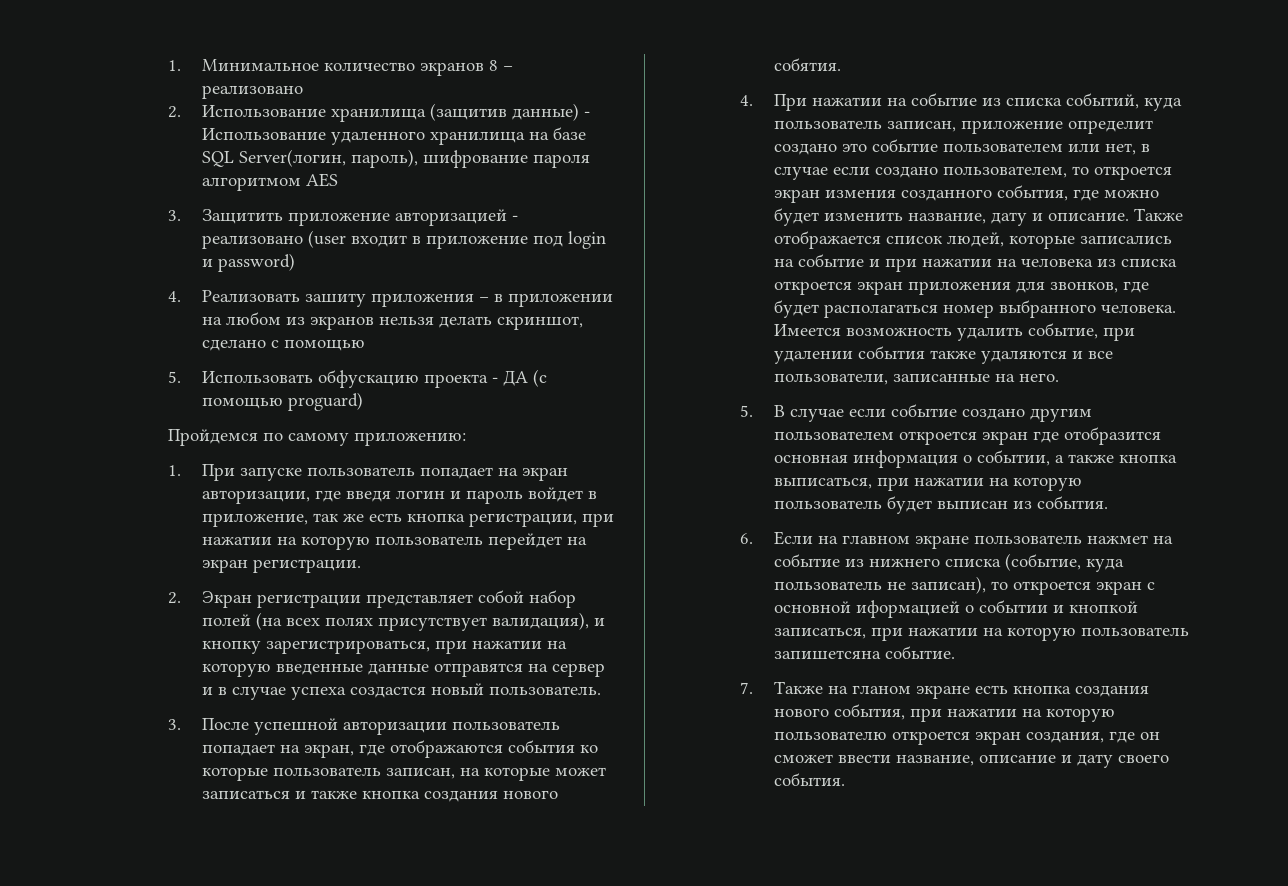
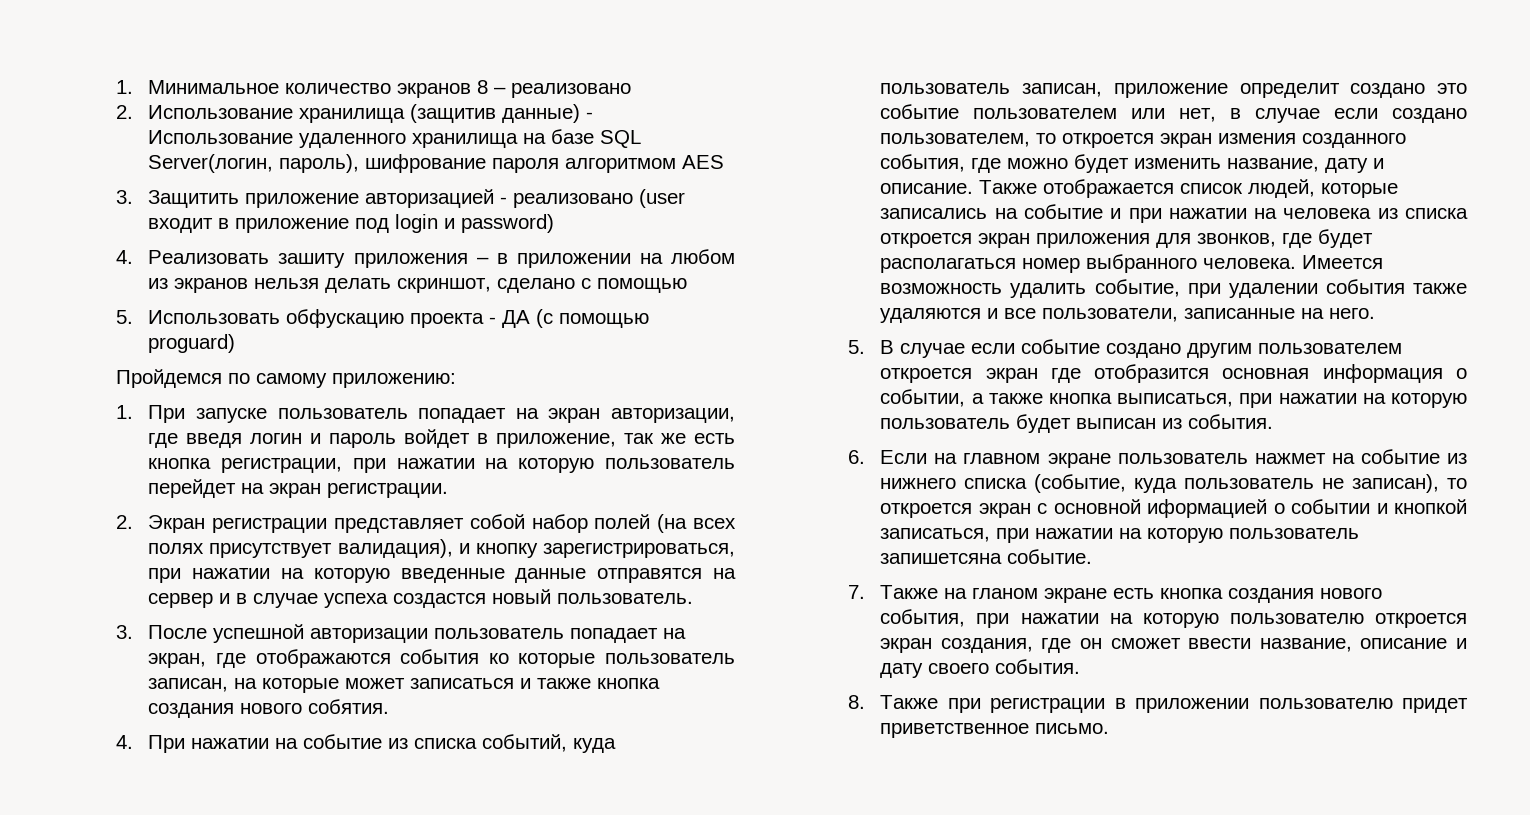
(845, 779) none -> [847,695,1468,713] [880,723,1110,738] // 8. Также при регистрации в приложении пользователю придет приветственное письмо.

